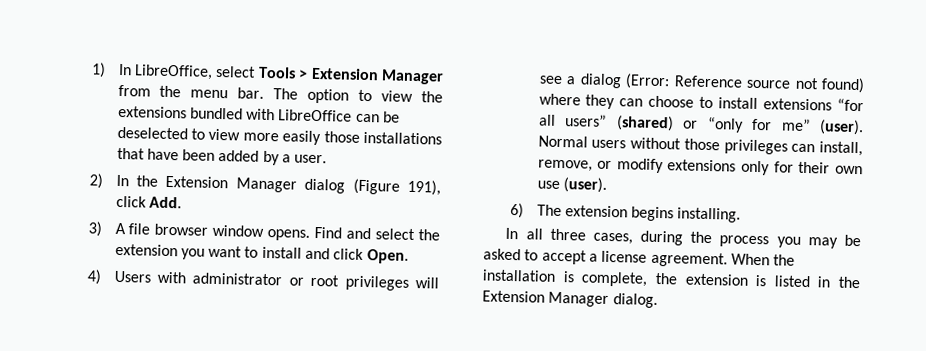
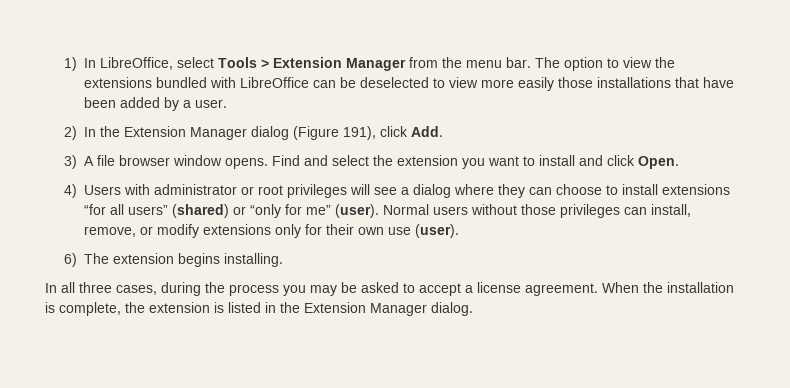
[625,73,865,94] (Error: Reference source not found) -> (451, 191) none

